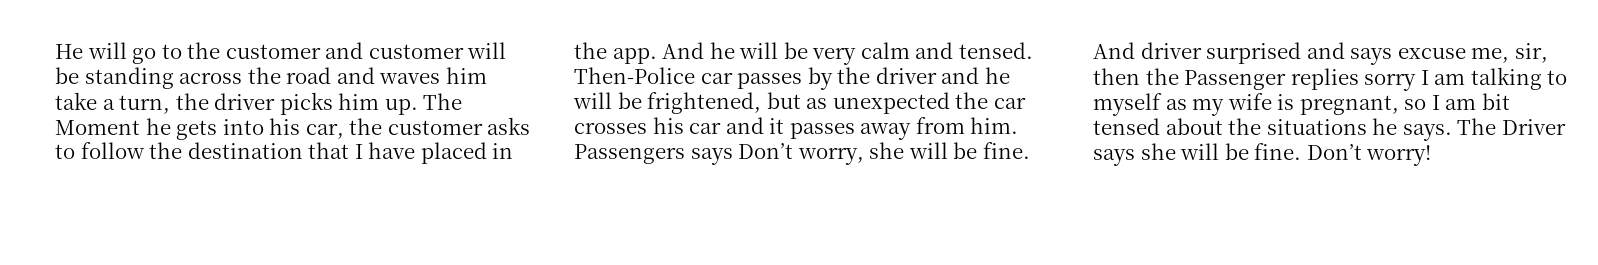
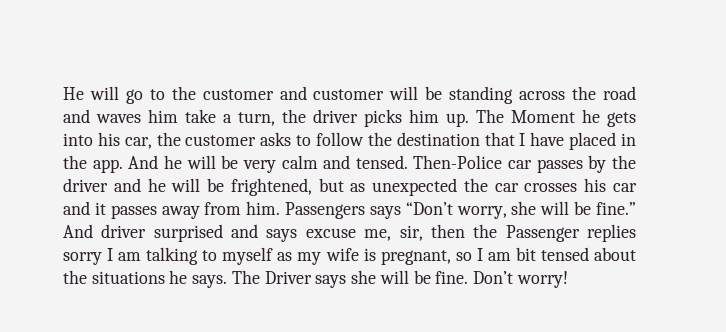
[738,143,794,159] Don’t -> [405,202,453,215] “Don’t
[982,142,1030,159] fine. -> [596,202,637,215] fine.”

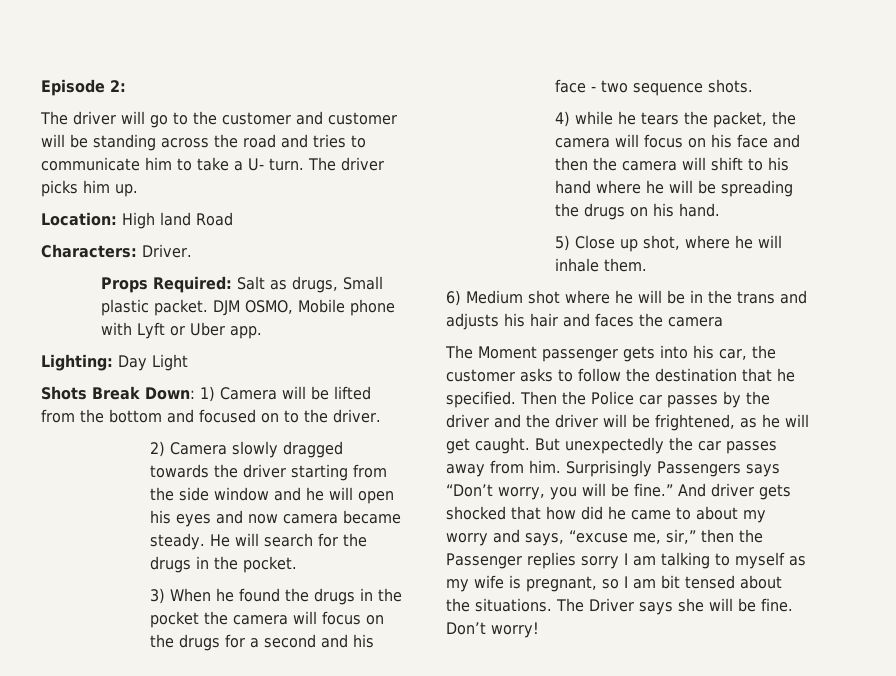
[63,87,84,100] He -> [41,79,126,96] [40,111,116,125] Episode 2: // The driver
[96,109,469,127] waves him take a turn, the driver picks him up. -> [313,134,366,148] [41,157,384,171] [41,180,138,197] [41,212,233,229] [41,244,192,258] [101,276,384,293] [101,299,396,316] [101,322,263,339] [41,354,188,371] [41,386,371,402] [41,409,381,423] [150,441,344,458] [150,464,388,481] [150,487,395,504] [150,510,402,527] [150,533,368,550] [150,556,298,573] [150,588,403,605] [150,611,385,628] [150,634,375,651] [555,79,754,96] [555,111,797,128] [555,134,801,148] [555,157,790,171] [555,180,794,197] [555,203,721,220] [555,235,783,252] [555,258,648,272] [446,290,807,306] [446,313,723,330] tries to communicate him to take a U- turn. The driver picks him up. // Location: High land Road // Characters: Driver. // Props Required: Salt as drugs, Small plastic packet. DJM OSMO, Mobile phone with Lyft or Uber app. // Lighting: Day Light // Shots Break Down: 1) Camera will be lifted from the bottom and focused on to the driver. // 2) Camera slowly dragged towards the driver starting from the side window and he will open his eyes and now camera became steady. He will search for the drugs in the pocket. // 3) When he found the drugs in the pocket the camera will focus on the drugs for a second and his face - two sequence shots. // 4) while he tears the packet, the camera will focus on his face and then the camera will shift to his hand where he will be spreading the drugs on his hand. // 5) Close up shot, where he will inhale them. // 6) Medium shot where he will be in the trans and adjusts his hair and faces the camera //
[582,109,600,123] he -> [542,349,618,362] passenger
[519,132,636,150] [63,155,503,173] I have placed in the app. And he will be very calm and tensed. Then-Police -> [777,368,795,382] [446,391,634,408] he specified. Then the Police
[147,178,166,192] he -> [526,414,598,428] the driver
[318,178,637,196] [63,201,106,215] but as unexpected the car crosses his car and it -> [740,414,809,428] [446,437,721,454] as he will get caught. But unexpectedly the car
(281, 208) none -> [566,460,652,477] Surprisingly
[511,201,537,215] she -> [550,487,577,500] you
[153,224,423,242] surprised and says excuse me, sir, -> [759,484,791,500] [446,506,766,523] [446,529,696,546] gets shocked that how did he came to about my worry and says, “excuse me, sir,”
[91,270,228,288] situations he says. -> [475,598,552,612] situations.

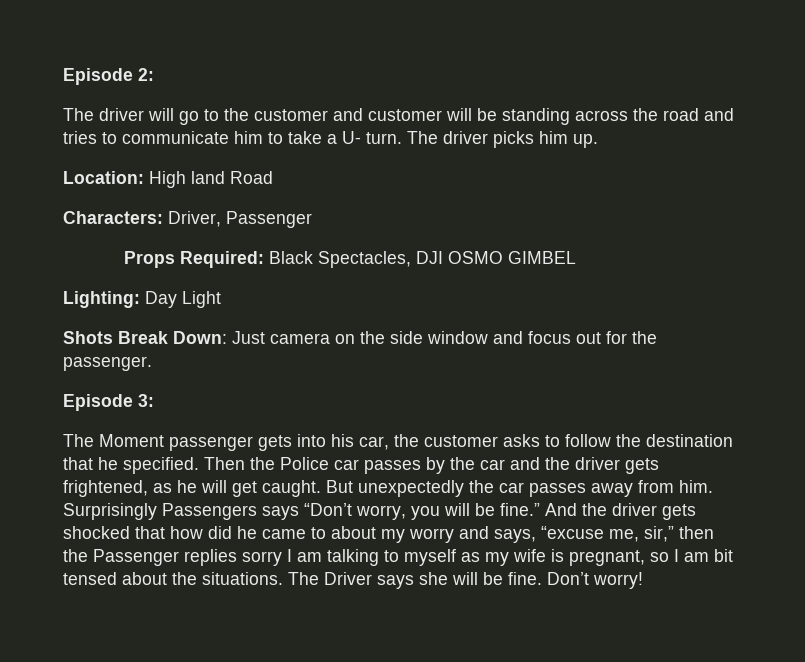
[142,244,192,258] Driver. -> [168,211,312,228] Driver, Passenger
[237,276,384,293] [101,299,396,316] [101,322,263,339] Salt as drugs, Small plastic packet. DJM OSMO, Mobile phone with Lyft or Uber app. -> [269,251,577,268] Black Spectacles, DJI OSMO GIMBEL
[200,386,371,402] [41,409,381,423] [150,441,344,458] [150,464,388,481] [150,487,395,504] [150,510,402,527] [150,533,368,550] [150,556,298,573] [150,588,403,605] [150,611,385,628] [150,634,375,651] [555,79,754,96] [555,111,797,128] [555,134,801,148] [555,157,790,171] [555,180,794,197] [555,203,721,220] [555,235,783,252] [555,258,648,272] [446,290,807,306] [446,313,723,330] 1) Camera will be lifted from the bottom and focused on to the driver. // 2) Camera slowly dragged towards the driver starting from the side window and he will open his eyes and now camera became steady. He will search for the drugs in the pocket. // 3) When he found the drugs in the pocket the camera will focus on the drugs for a second and his face - two sequence shots. // 4) while he tears the packet, the camera will focus on his face and then the camera will shift to his hand where he will be spreading the drugs on his hand. // 5) Close up shot, where he will inhale them. // 6) Medium shot where he will be in the trans and adjusts his hair and faces the camera -> [232,331,657,344] [63,356,152,371] [63,394,154,411] Just camera on the side window and focus out for the passenger. // Episode 3:
[446,414,489,428] driver -> [480,459,505,470] car
[603,414,650,428] will be -> [625,458,659,474] gets
(706, 490) none -> [582,503,607,516] the

